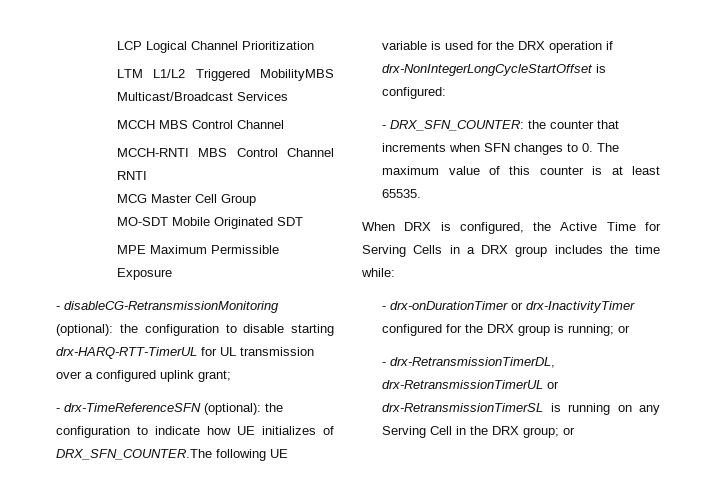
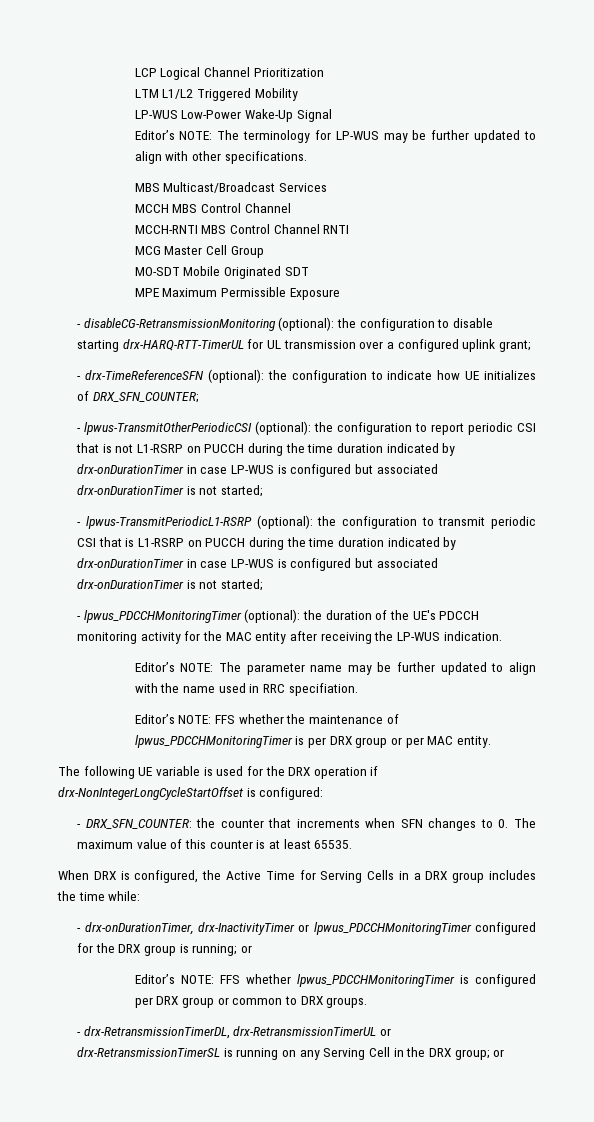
[260,69,334,81] MobilityMBS -> [254,88,298,101] [134,109,332,122] [134,130,536,143] [134,151,307,164] [134,183,160,192] Mobility // LP-WUS Low-Power Wake-Up Signal // Editor’s NOTE: The terminology for LP-WUS may be further updated to align with other specifications. // MBS
[56,449,213,460] DRX_SFN_COUNTER.The -> [92,392,199,403] [77,421,536,435] [76,443,456,456] [77,464,438,477] [77,485,264,497] [77,515,537,529] [77,537,457,550] [77,558,438,571] [77,579,264,591] [77,609,480,623] [77,631,502,644] [134,662,536,675] [134,683,358,696] [134,714,399,724] [134,735,491,748] [58,766,80,776] DRX_SFN_COUNTER; // - lpwus-TransmitOtherPeriodicCSI (optional): the configuration to report periodic CSI that is not L1-RSRP on PUCCH during the time duration indicated by drx-onDurationTimer in case LP-WUS is configured but associated drx-onDurationTimer is not started; // - lpwus-TransmitPeriodicL1-RSRP (optional): the configuration to transmit periodic CSI that is L1-RSRP on PUCCH during the time duration indicated by drx-onDurationTimer in case LP-WUS is configured but associated drx-onDurationTimer is not started; // - lpwus_PDCCHMonitoringTimer (optional): the duration of the UE's PDCCH monitoring activity for the MAC entity after receiving the LP-WUS indication. // Editor’s NOTE: The parameter name may be further updated to align with the name used in RRC specifiation. // Editor’s NOTE: FFS whether the maintenance of lpwus_PDCCHMonitoringTimer is per DRX group or per MAC entity. // The
[390,301,636,313] drx-onDurationTimer or drx-InactivityTimer -> [84,922,472,935] drx-onDurationTimer, drx-InactivityTimer or lpwus_PDCCHMonitoringTimer
(631, 329) none -> [134,974,536,987] [134,996,368,1008] // Editor’s NOTE: FFS whether lpwus_PDCCHMonitoringTimer is configured per DRX group or common to DRX groups.

